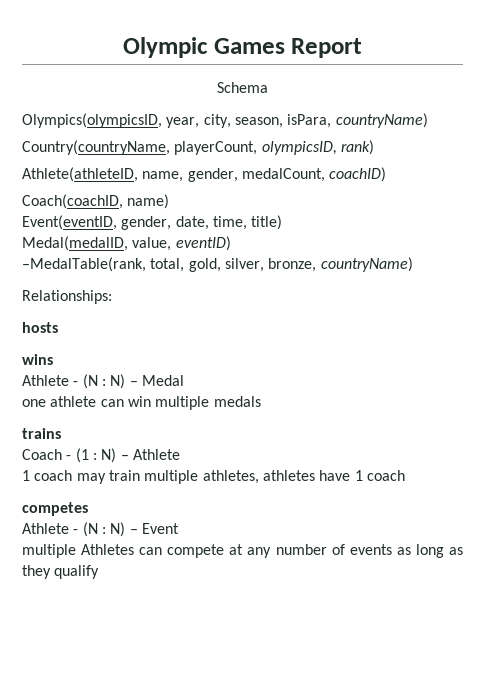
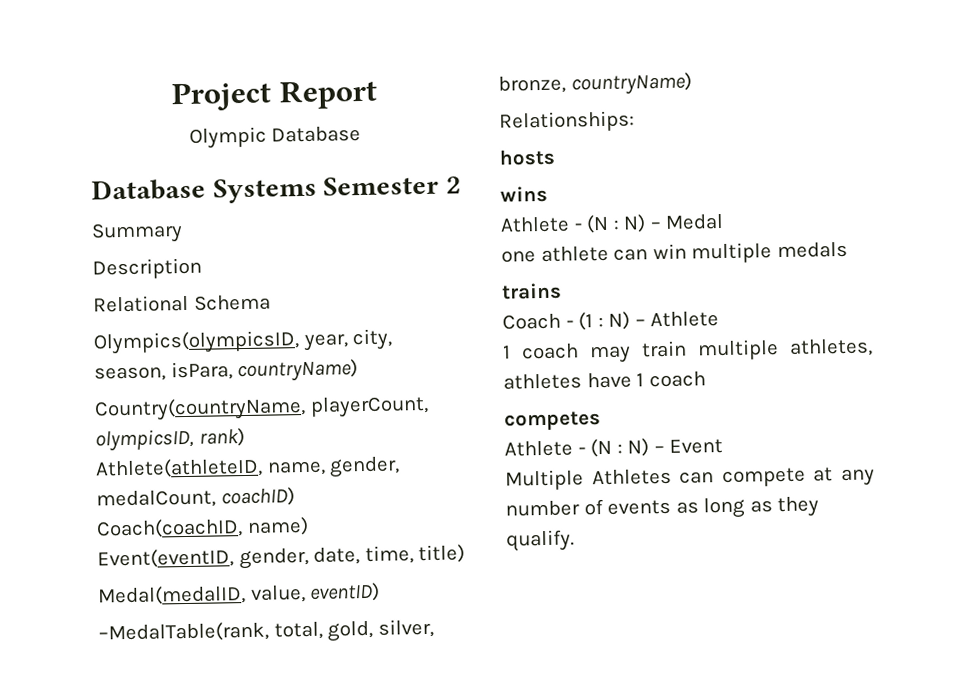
[122,37,285,58] Olympic Games -> [171,81,272,112] Project
(363, 48) none -> [188,126,362,149] [91,175,461,204] [91,222,183,244] [92,257,202,280] [93,294,189,313] Olympic Database // Database Systems Semester 2 // Summary // Description // Relational
[22,544,76,558] multiple -> [505,469,584,491] Multiple
[54,565,100,579] qualify -> [506,529,575,552] qualify.

